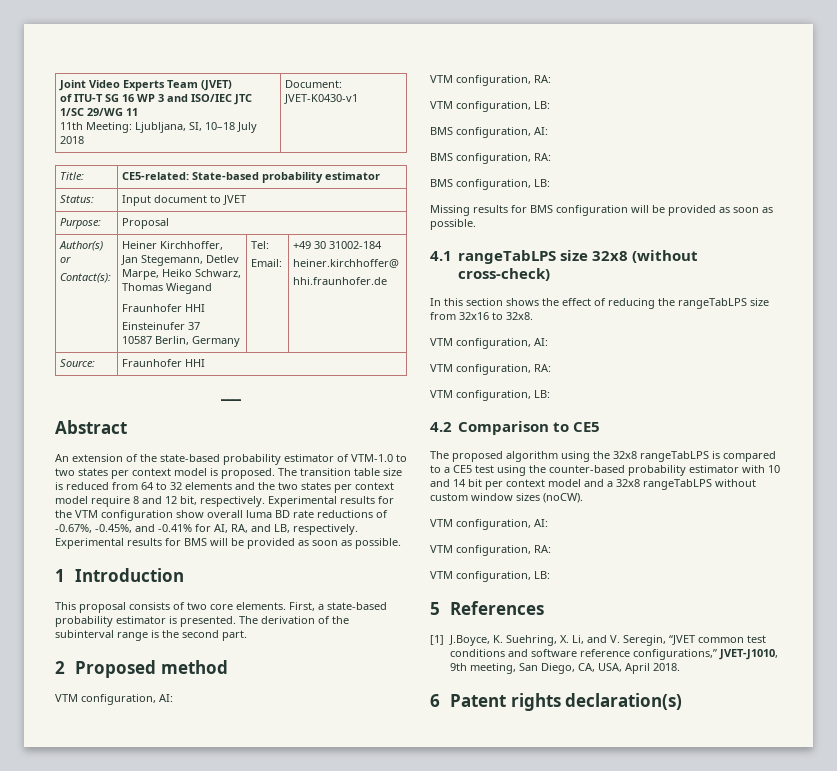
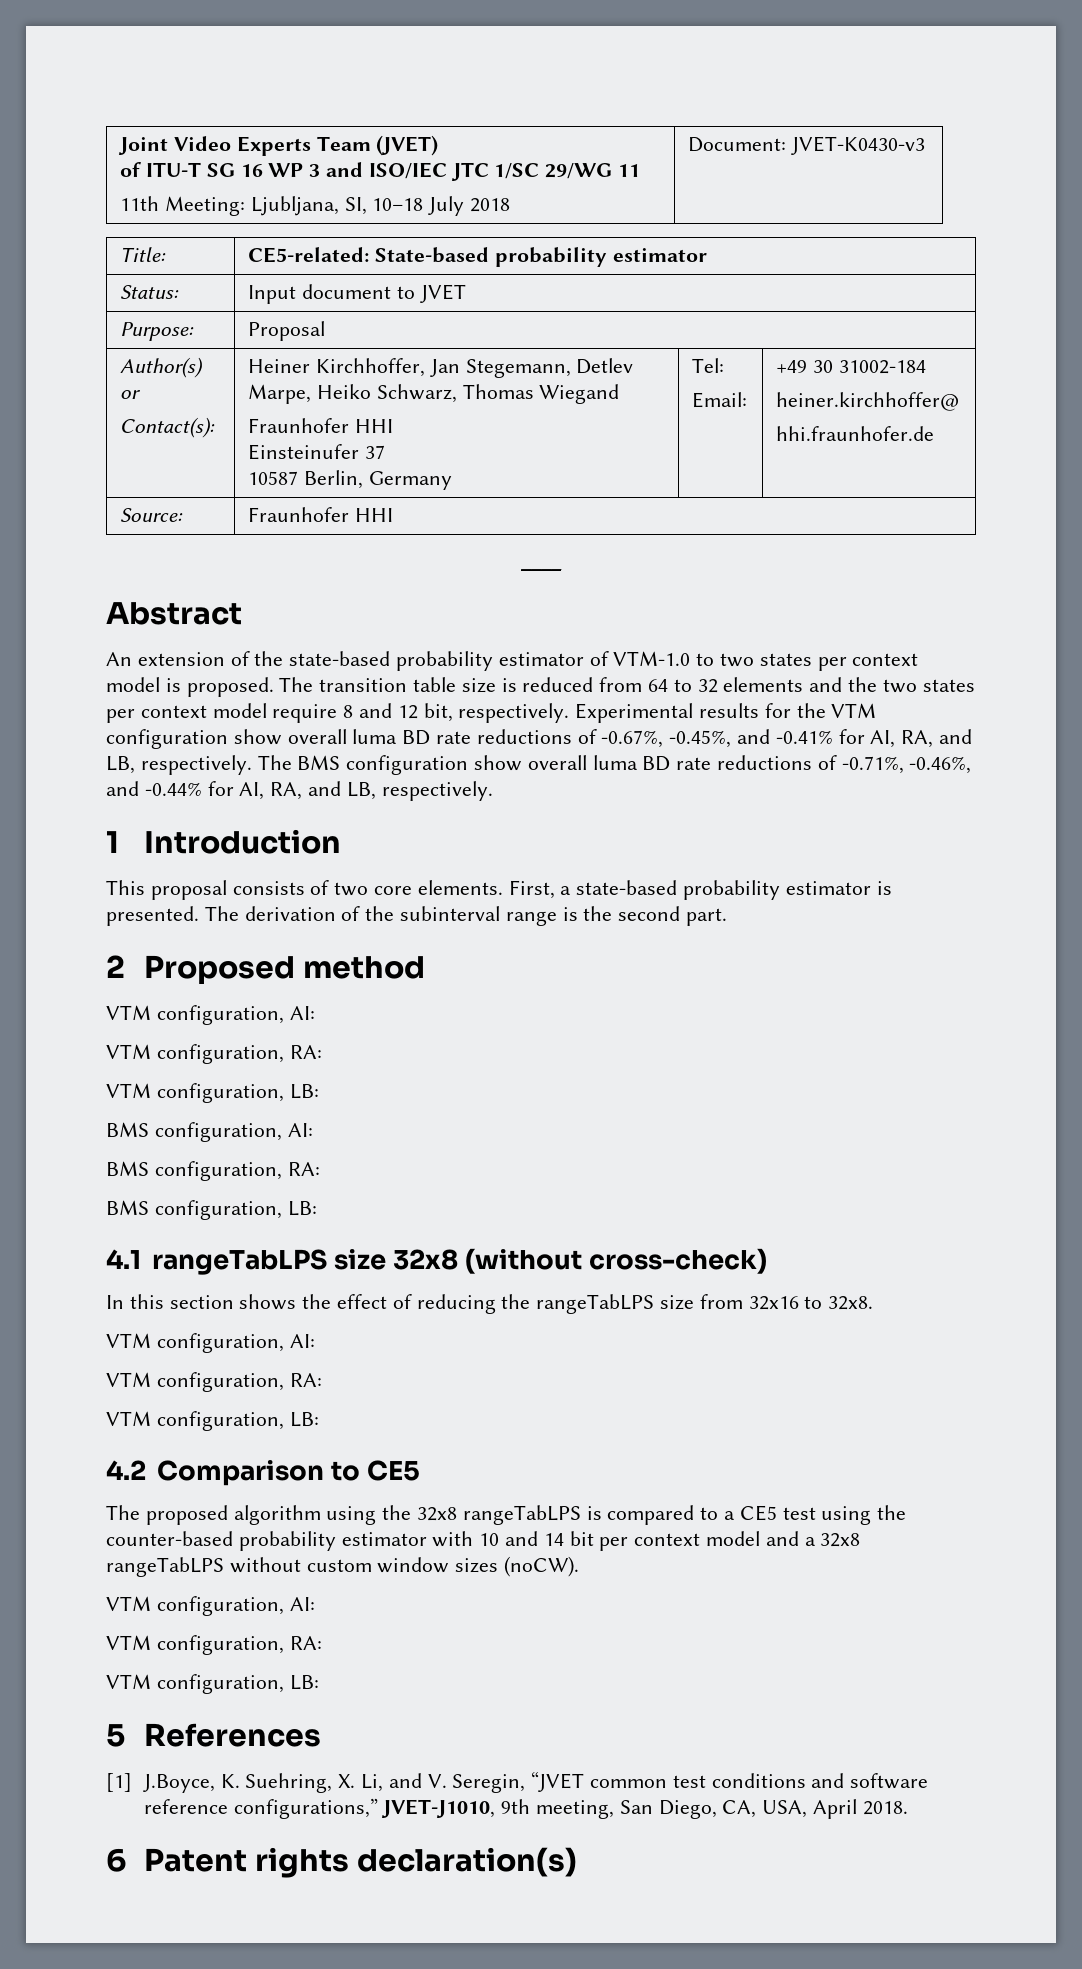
[284,94,359,104] JVET-K0430-v1 -> [791,136,926,155] JVET-K0430-v3
[55,538,401,549] Experimental results for BMS will be provided as soon as possible. -> [257,755,972,775] [106,781,493,801] The BMS configuration show overall luma BD rate reductions of -0.71%, -0.46%, and -0.44% for AI, RA, and LB, respectively.
[430,205,773,216] [430,219,476,230] // Missing results for BMS configuration will be provided as soon as possible. -> (317, 1208) none

